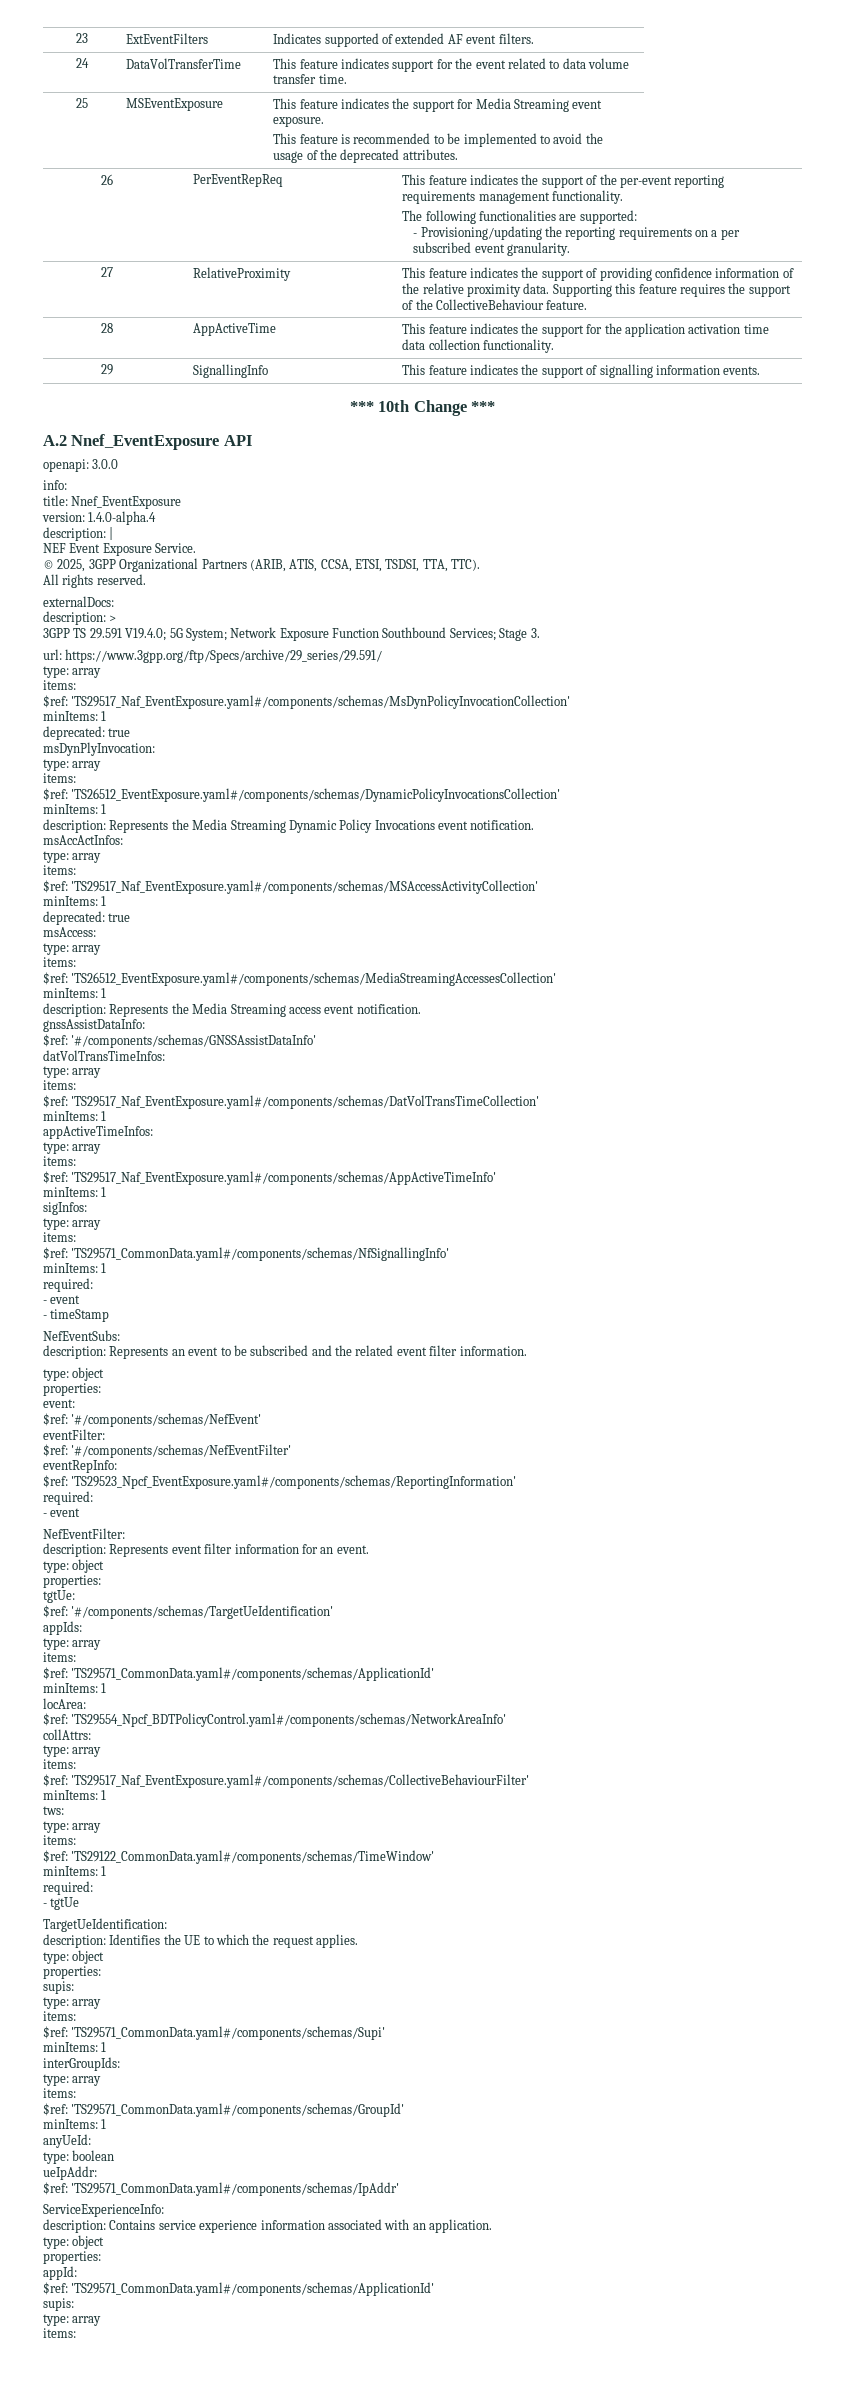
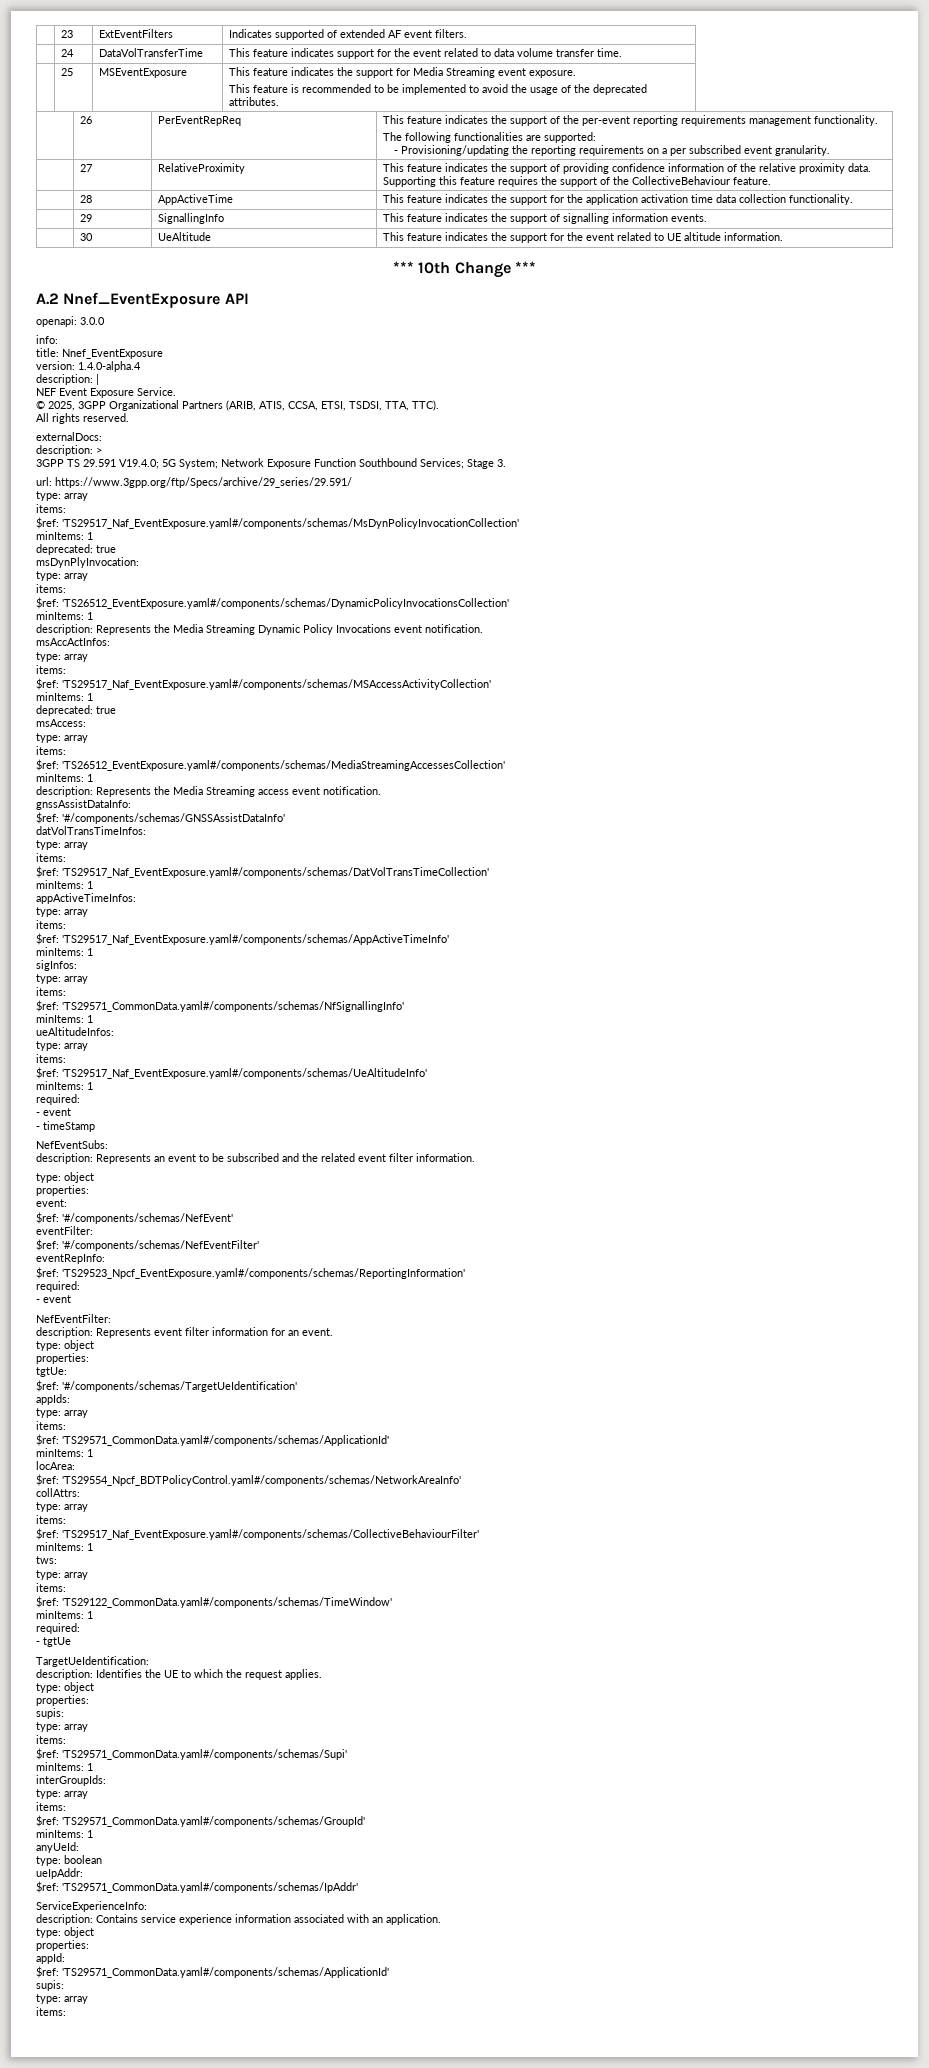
(761, 370) none -> [79,233,93,241] [157,232,211,241] [382,232,783,243] // | 30 | UeAltitude | This feature indicates the support for the event related to UE altitude information.
(107, 1268) none -> [36,1027,114,1036] [36,1041,88,1051] [36,1054,66,1063] [36,1067,427,1079] [36,1081,93,1090] // ueAltitudeInfos: // type: array // items: // $ref: 'TS29517_Naf_EventExposure.yaml#/components/schemas/UeAltitudeInfo' // minItems: 1

